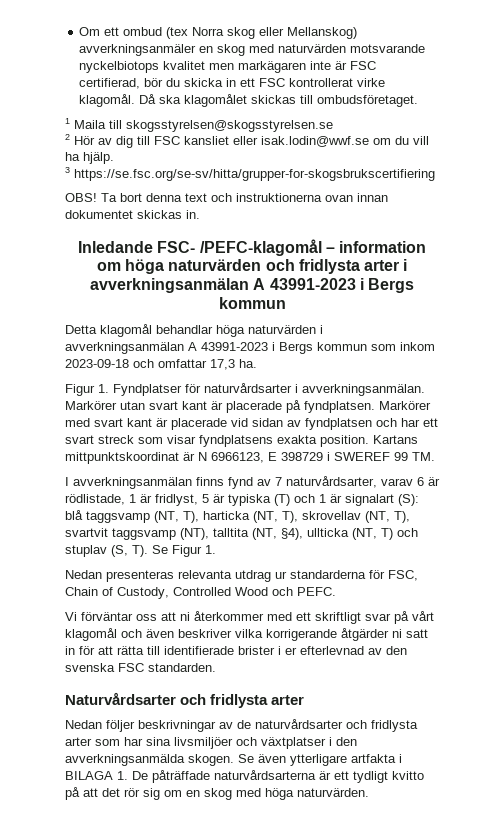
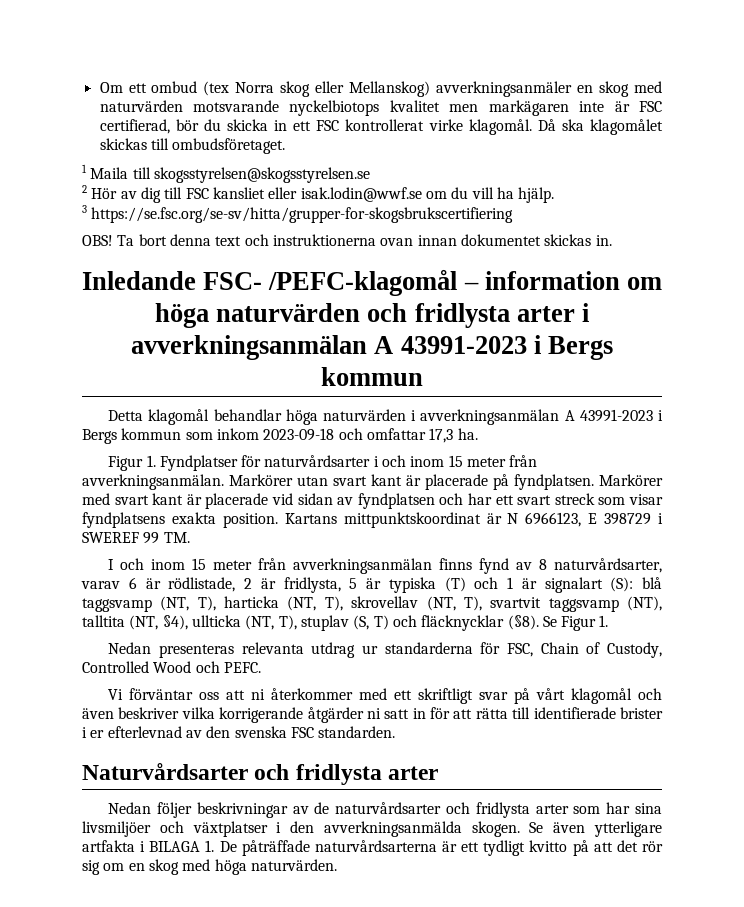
(298, 388) none -> [382,455,538,467] och inom 15 meter från
(69, 481) none -> [120,558,287,570] och inom 15 meter från
[275,477,282,486] 7 -> [539,559,548,570] 8
[129,494,198,506] 1 är fridlyst, -> [244,577,341,593] 2 är fridlysta,
[381,528,418,540] [65,545,148,557] T) och stuplav (S, T). -> [278,615,539,631] T), stuplav (S, T) och fläcknycklar (§8).

